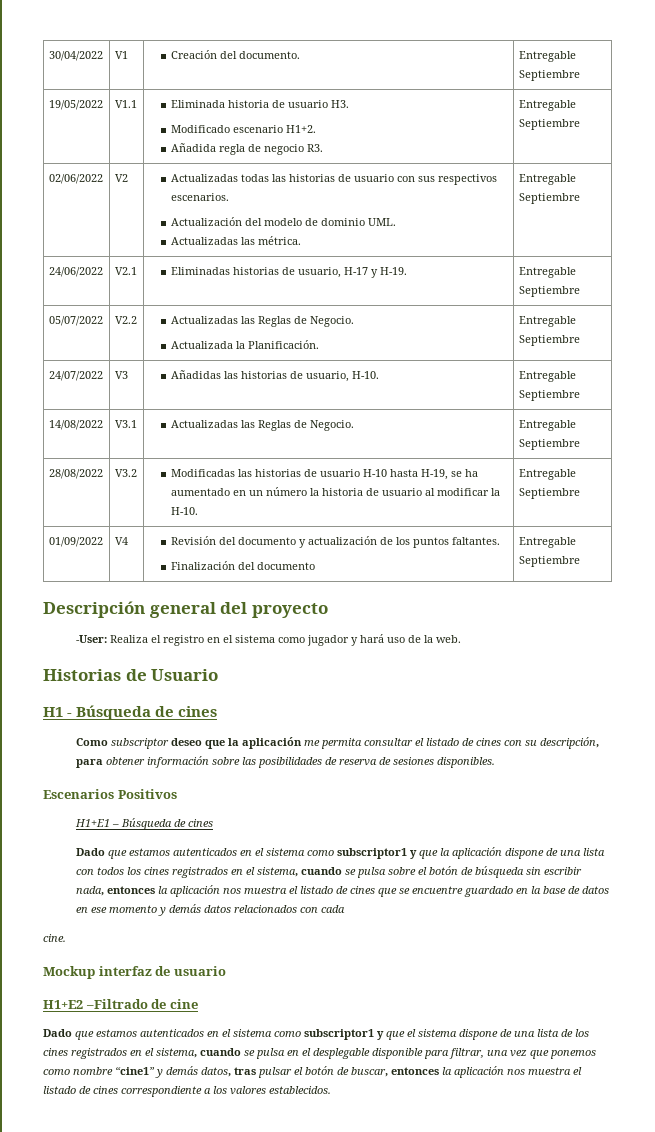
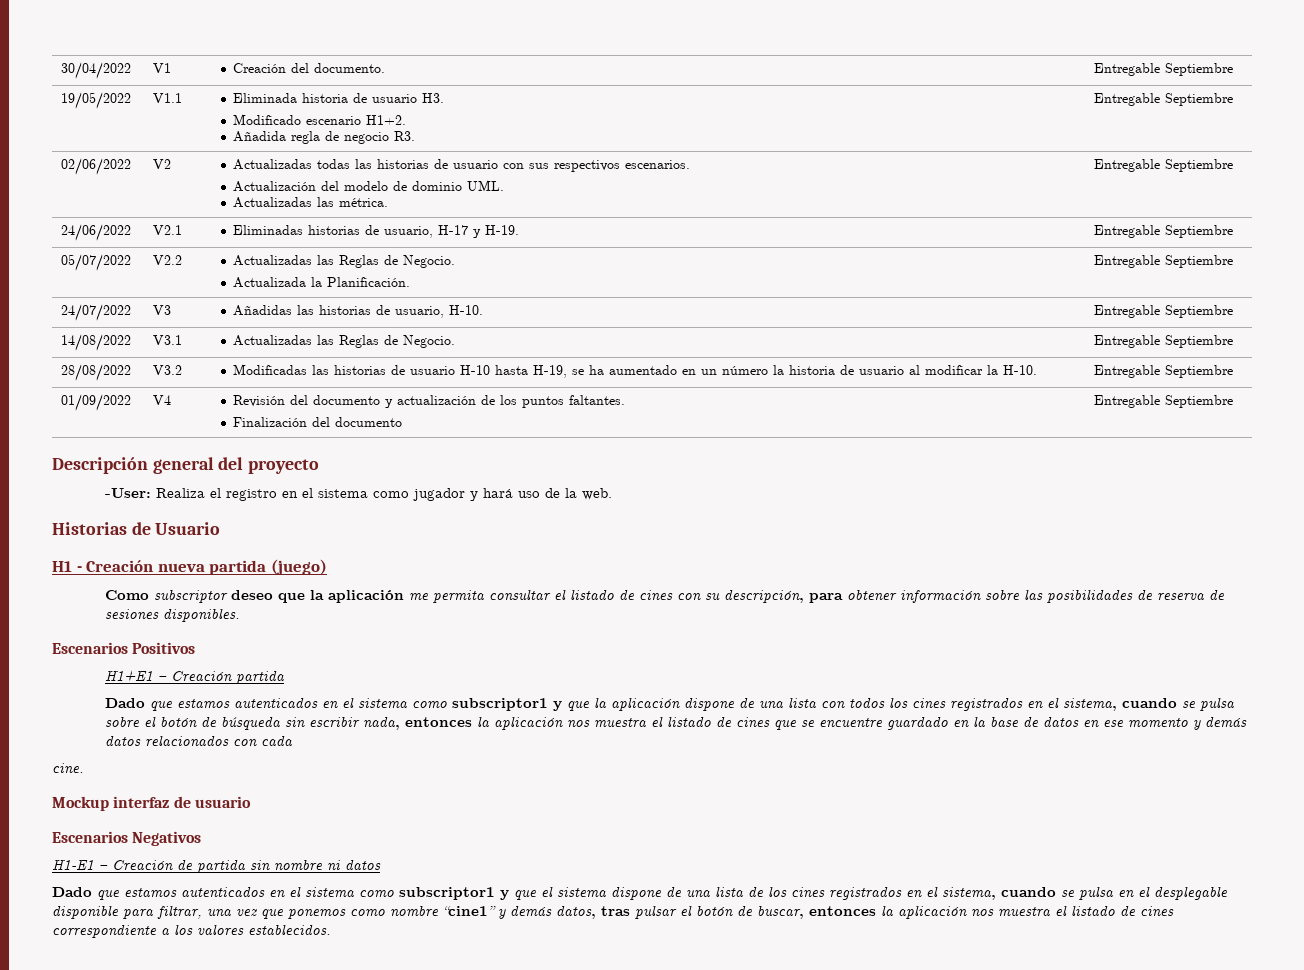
[76,705,218,720] Búsqueda de cines -> [86,559,327,575] Creación nueva partida (juego)
[121,818,214,830] Búsqueda de cines -> [170,670,285,684] Creación partida
[43,999,198,1009] H1+E2 –Filtrado de cine -> [52,831,202,846] [52,859,381,873] Escenarios Negativos // H1-E1 – Creación de partida sin nombre ni datos

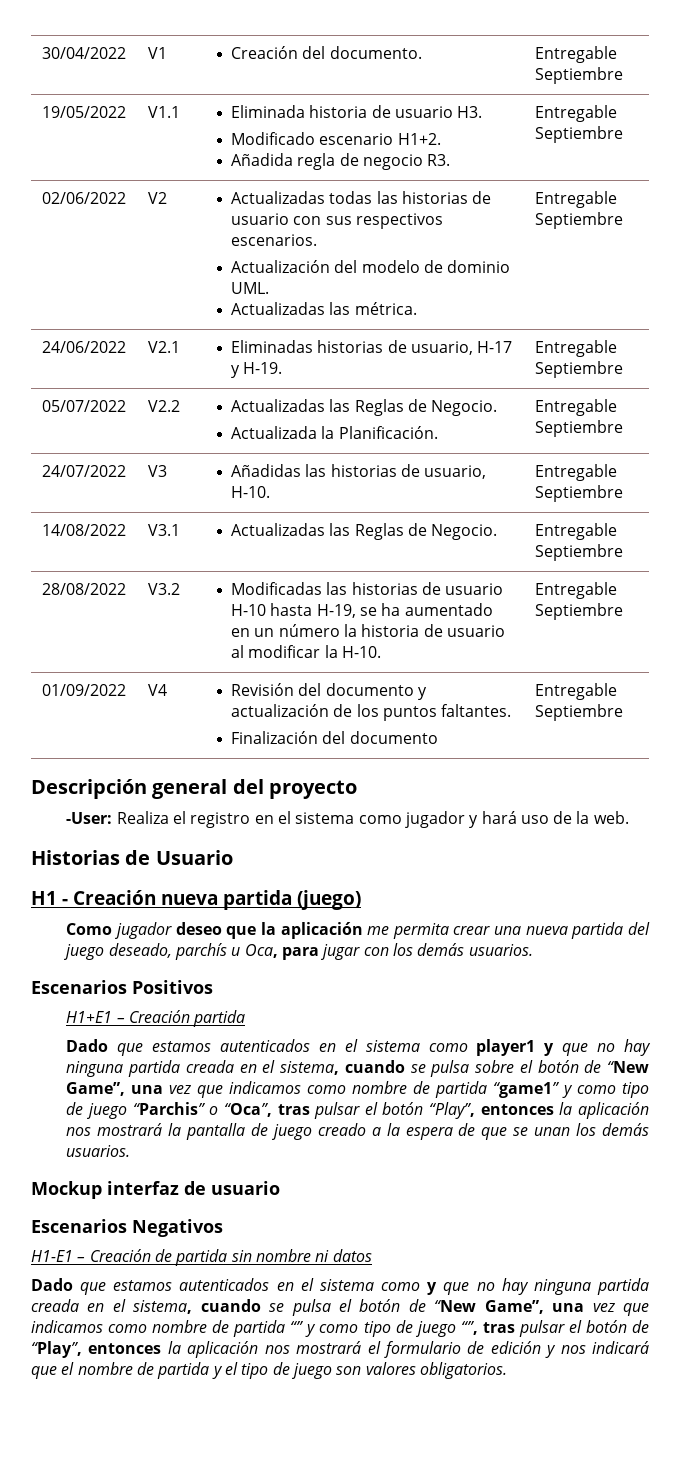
[153,590,228,603] subscriptor -> [113,922,172,939] jugador
[488,589,1225,603] [104,608,240,622] consultar el listado de cines con su descripción, para obtener información sobre las posibilidades de reserva de sesiones disponibles. -> [453,922,650,939] [63,943,533,960] crear una nueva partida del juego deseado, parchís u Oca, para jugar con los demás usuarios.
[451,697,1023,711] subscriptor1 y que la aplicación dispone de una lista con todos los cines registrados -> [476,1039,651,1056] [66,1060,234,1077] player1 y que no hay ninguna partida creada
[220,716,1247,730] [104,735,293,747] [52,763,84,774] búsqueda sin escribir nada, entonces la aplicación nos muestra el listado de cines que se encuentre guardado en la base de datos en ese momento y demás datos relacionados con cada // cine. -> [607,1061,649,1073] [66,1081,649,1098] [66,1102,649,1119] [66,1123,649,1140] [66,1145,131,1157] “New Game”, una vez que indicamos como nombre de partida “game1” y como tipo de juego “Parchis” o “Oca”, tras pulsar el botón “Play”, entonces la aplicación nos mostrará la pantalla de juego creado a la espera de que se unan los demás usuarios.
[399,886,1228,900] [52,905,596,919] subscriptor1 y que el sistema dispone de una lista de los cines registrados en el sistema, cuando se pulsa en el desplegable disponible para filtrar, una vez que ponemos como nombre “cine1” y demás datos, -> [427,1278,649,1295] [31,1299,650,1316] [31,1320,478,1337] y que no hay ninguna partida creada en el sistema, cuando se pulsa el botón de “New Game”, una vez que indicamos como nombre de partida “” y como tipo de juego “”,
[757,905,1174,919] [52,924,331,938] buscar, entonces la aplicación nos muestra el listado de cines correspondiente a los valores establecidos. -> [31,1341,650,1358] [31,1362,507,1379] “Play”, entonces la aplicación nos mostrará el formulario de edición y nos indicará que el nombre de partida y el tipo de juego son valores obligatorios.

